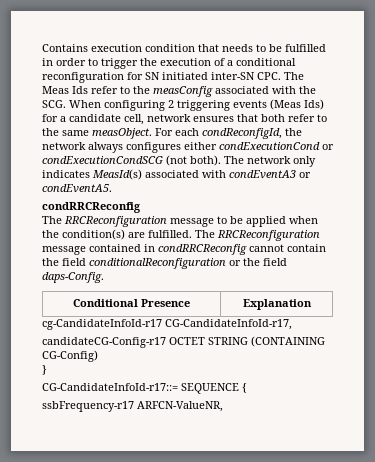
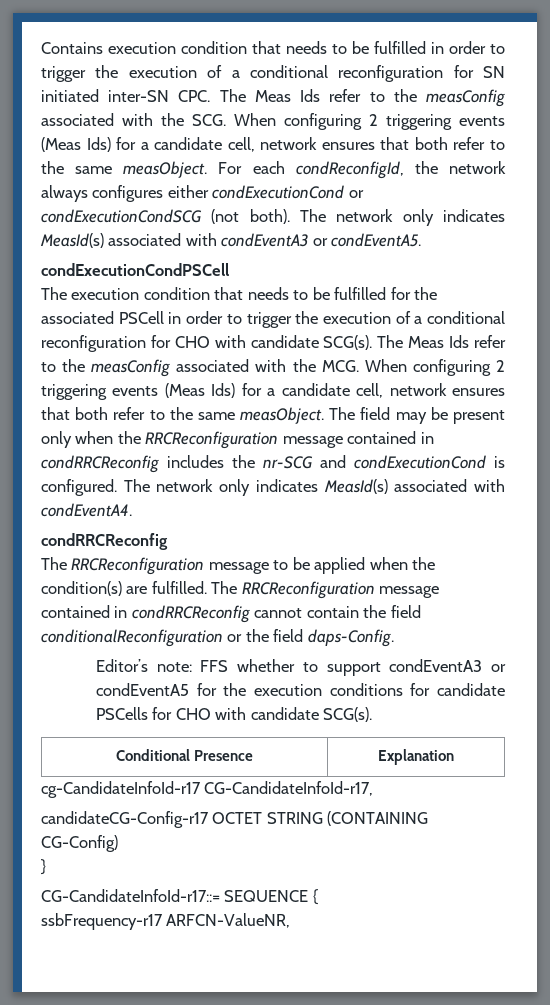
(112, 188) none -> [41,263,229,276] [41,287,438,300] [41,311,505,328] [41,335,507,352] [41,359,505,377] [41,383,506,400] [41,407,506,424] [41,431,434,449] [41,455,505,473] [41,479,506,496] [41,503,132,517] // condExecutionCondPSCell // The execution condition that needs to be fulfilled for the associated PSCell in order to trigger the execution of a conditional reconfiguration for CHO with candidate SCG(s). The Meas Ids refer to the measConfig associated with the MCG. When configuring 2 triggering events (Meas Ids) for a candidate cell, network ensures that both refer to the same measObject. The field may be present only when the RRCReconfiguration message contained in condRRCReconfig includes the nr-SCG and condExecutionCond is configured. The network only indicates MeasId(s) associated with condEventA4.
(104, 277) none -> [95,659,507,676] [95,683,505,696] [95,707,373,722] // Editor’s note: FFS whether to support condEventA3 or condEventA5 for the execution conditions for candidate PSCells for CHO with candidate SCG(s).

